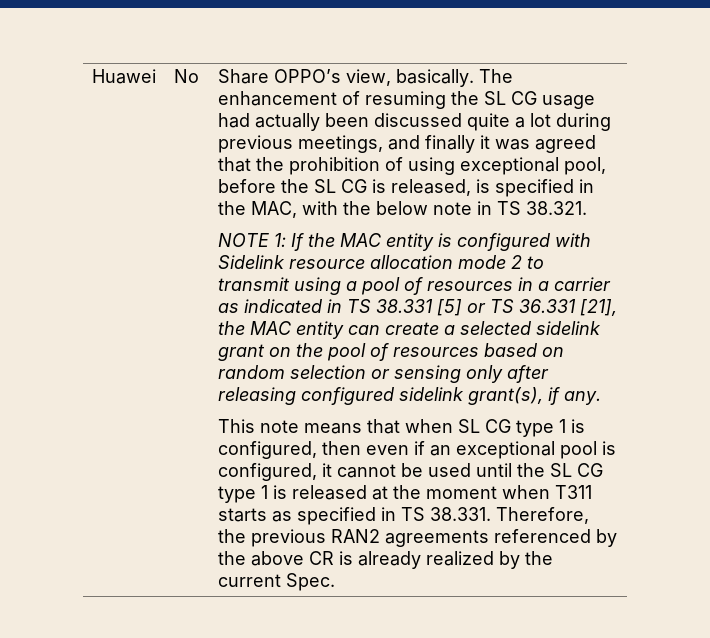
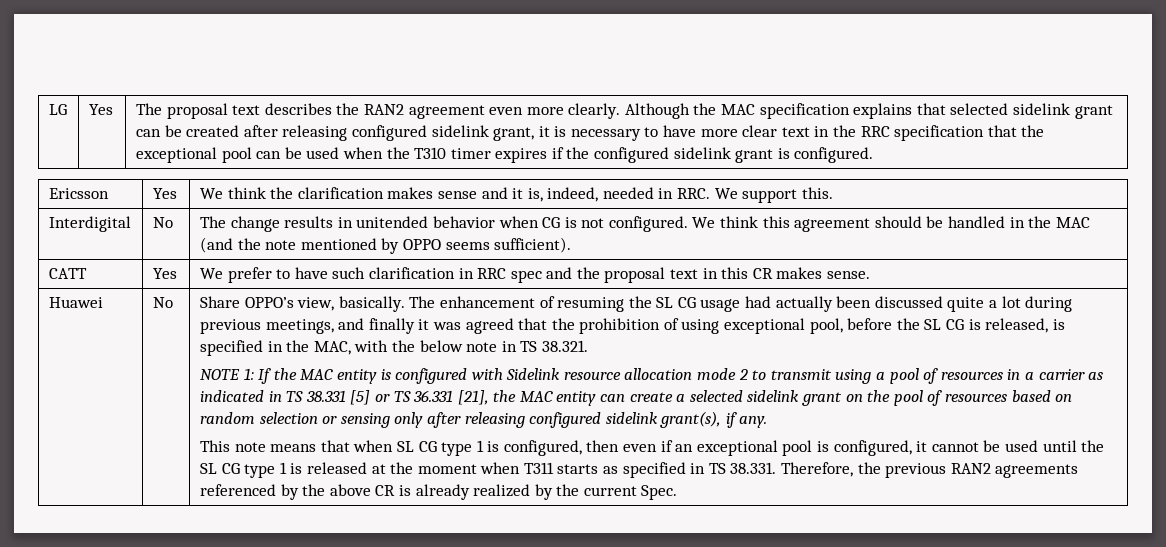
(91, 76) none -> [48,104,67,115] [88,104,113,115] [135,103,1113,119] [135,125,1045,141] [135,147,874,163] [48,188,109,199] [152,188,177,199] [199,187,833,203] [48,216,131,232] [152,217,173,228] [199,216,1090,232] [199,237,572,254] [48,268,87,279] [152,268,177,279] [199,267,871,283] LG | Yes | The proposal text describes the RAN2 agreement even more clearly. Although the MAC specification explains that selected sidelink grant can be created after releasing configured sidelink grant, it is necessary to have more clear text in the RRC specification that the exceptional pool can be used when the T310 timer expires if the configured sidelink grant is configured. // Ericsson | Yes | We think the clarification makes sense and it is, indeed, needed in RRC. We support this. // Interdigital | No | The change results in unitended behavior when CG is not configured. We think this agreement should be handled in the MAC (and the note mentioned by OPPO seems sufficient). // CATT | Yes | We prefer to have such clarification in RRC spec and the proposal text in this CR makes sense. //

